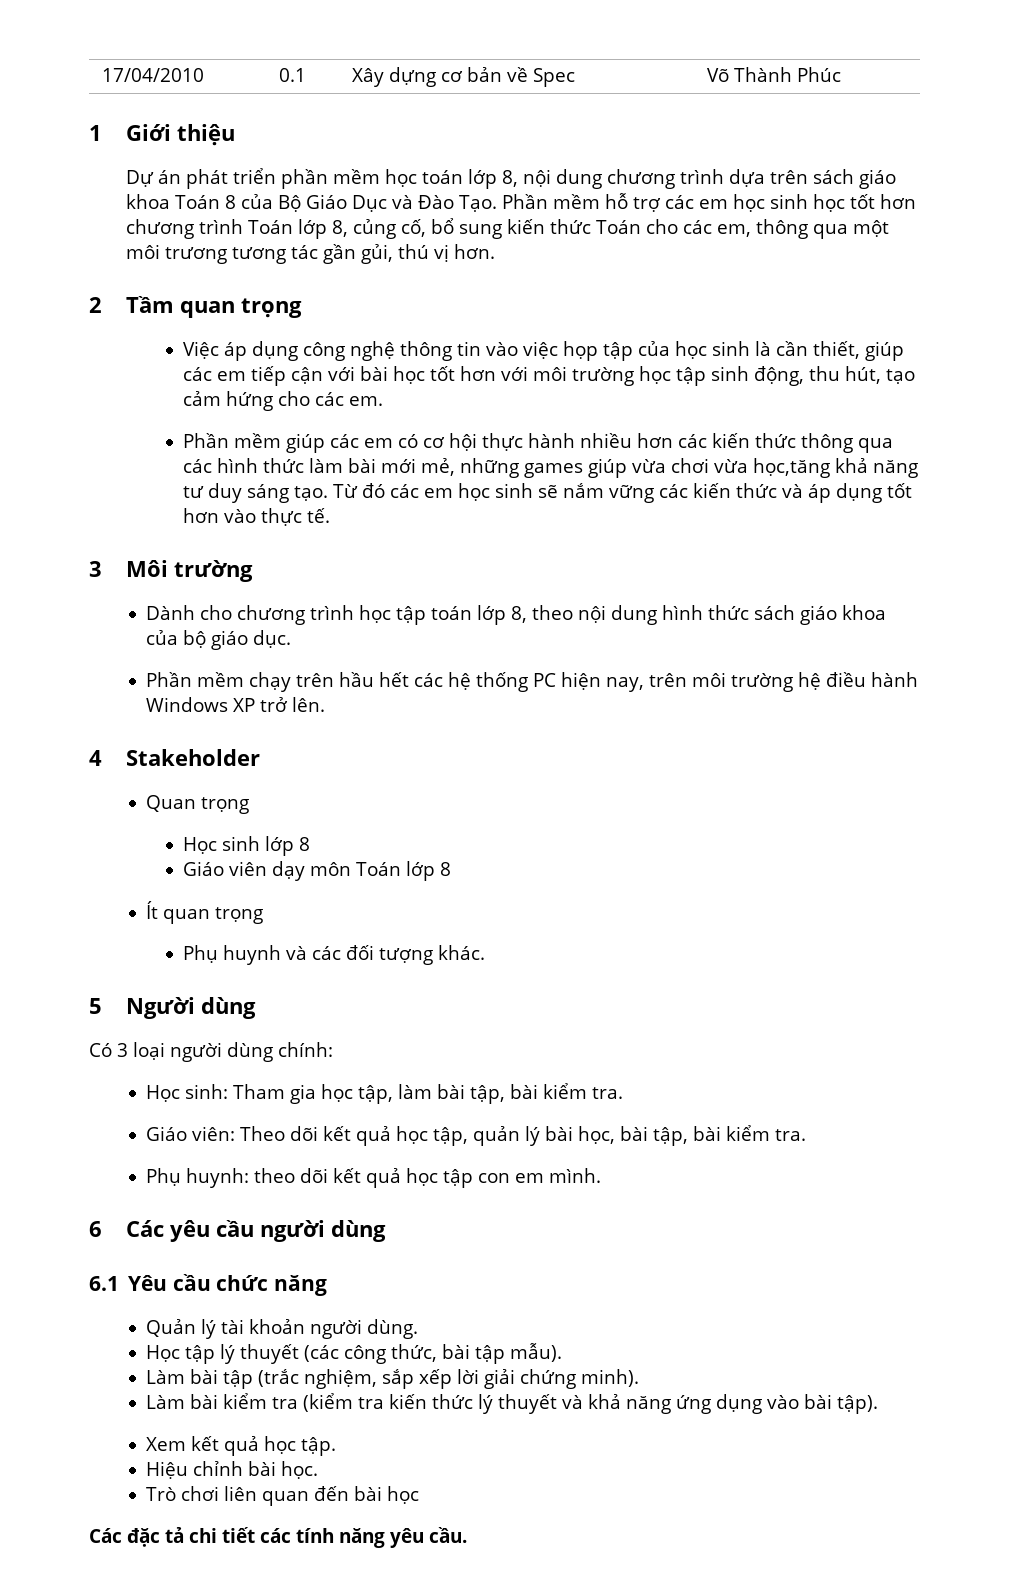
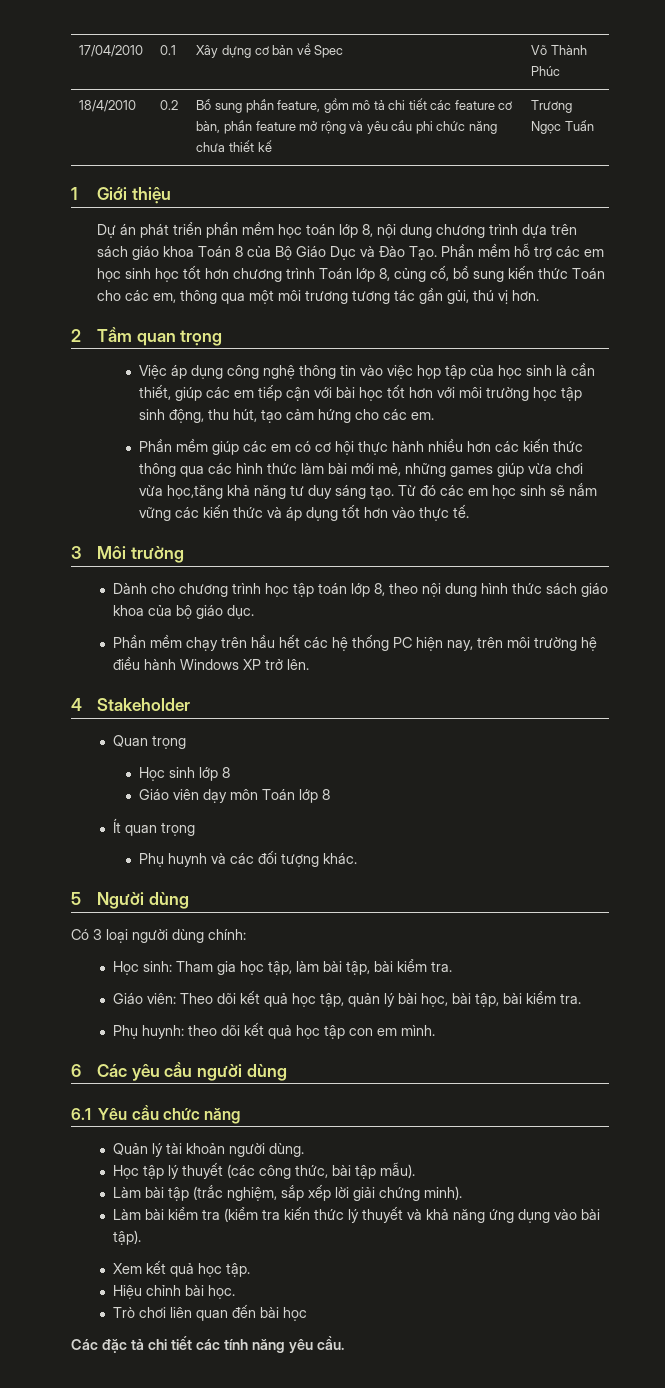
(841, 74) none -> [79,100,137,112] [160,100,179,110] [196,98,513,113] [196,120,497,134] [196,140,272,152] [531,100,573,113] [531,120,595,134] // 18/4/2010 | 0.2 | Bổ sung phần feature, gồm mô tả chi tiết các feature cơ bàn, phần feature mở rộng và yêu cầu phi chức năng chưa thiết kế | Trương Ngọc Tuấn

